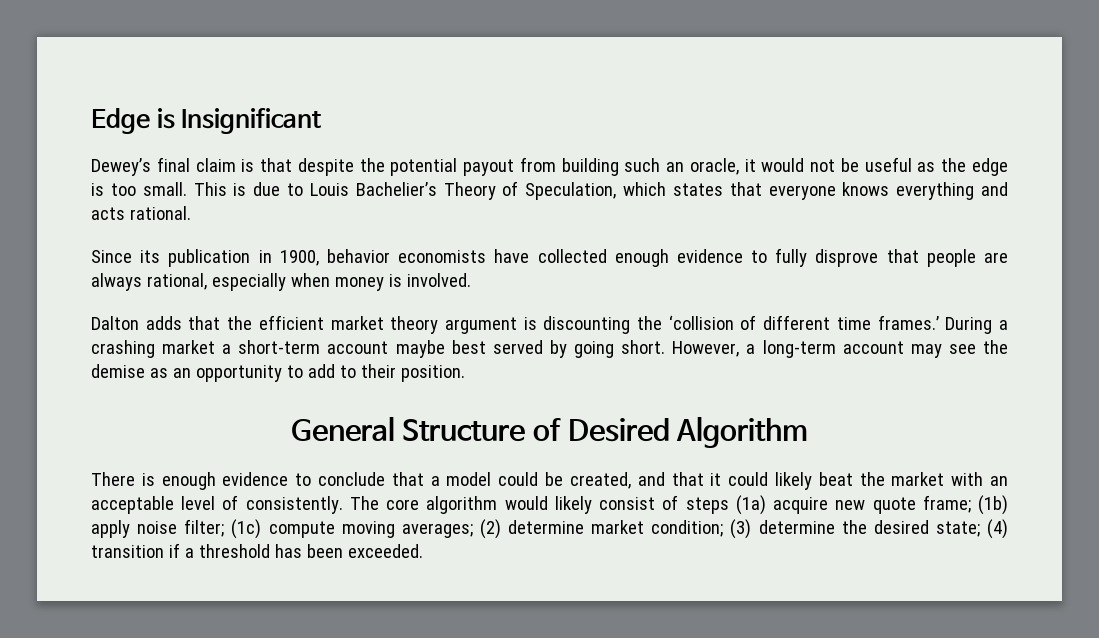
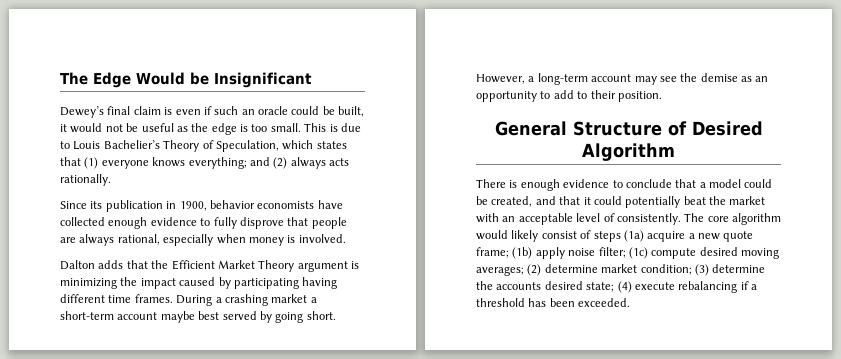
[91,108,175,134] Edge is -> [60,72,209,88] The Edge Would be
[260,157,739,176] that despite the potential payout from building such an oracle, -> [175,106,365,117] even if such an oracle could be built,
(762, 189) none -> [84,157,99,169] (1)
[896,182,1009,200] [91,206,191,220] everything and acts rational. -> [188,157,349,169] [60,174,111,186] everything; and (2) always acts rationally.
[258,315,757,334] efficient market theory argument is discounting the ‘collision of -> [171,260,359,272] [60,277,338,289] Efficient Market Theory argument is minimizing the impact caused by participating having
[877,315,939,330] frames.’ -> [134,294,173,303] frames.
[774,472,812,490] likely -> [625,196,681,208] potentially
(829, 505) none -> [688,233,695,239] a
(335, 529) none -> [699,247,738,256] desired
(867, 527) none -> [496,282,542,290] accounts
[91,545,164,558] transition -> [634,281,738,293] execute rebalancing

